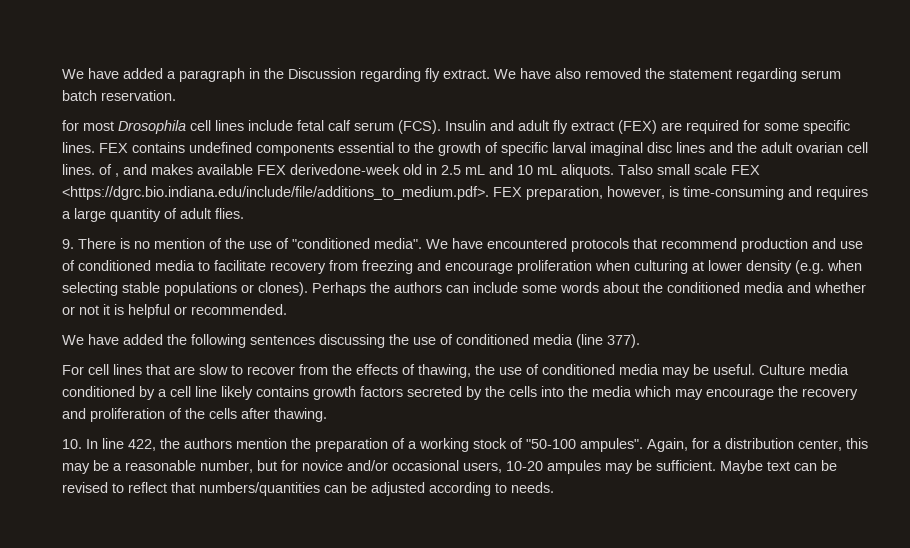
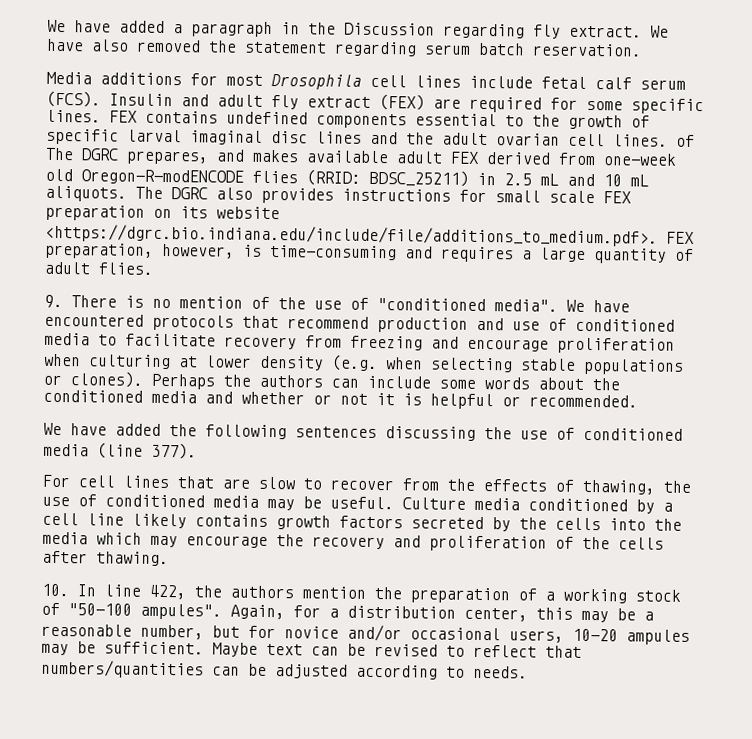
(176, 95) none -> [46,71,182,86] Media additions
[115,164,422,177] , and makes available FEX derivedone-week old -> [45,147,677,166] [45,168,469,187] The DGRC prepares, and makes available adult FEX derived from one-week old Oregon-R-modENCODE flies (RRID: BDSC_25211)
[618,164,760,175] Talso small scale FEX -> [135,186,631,204] [45,204,280,221] The DGRC also provides instructions for small scale FEX preparation on its website

